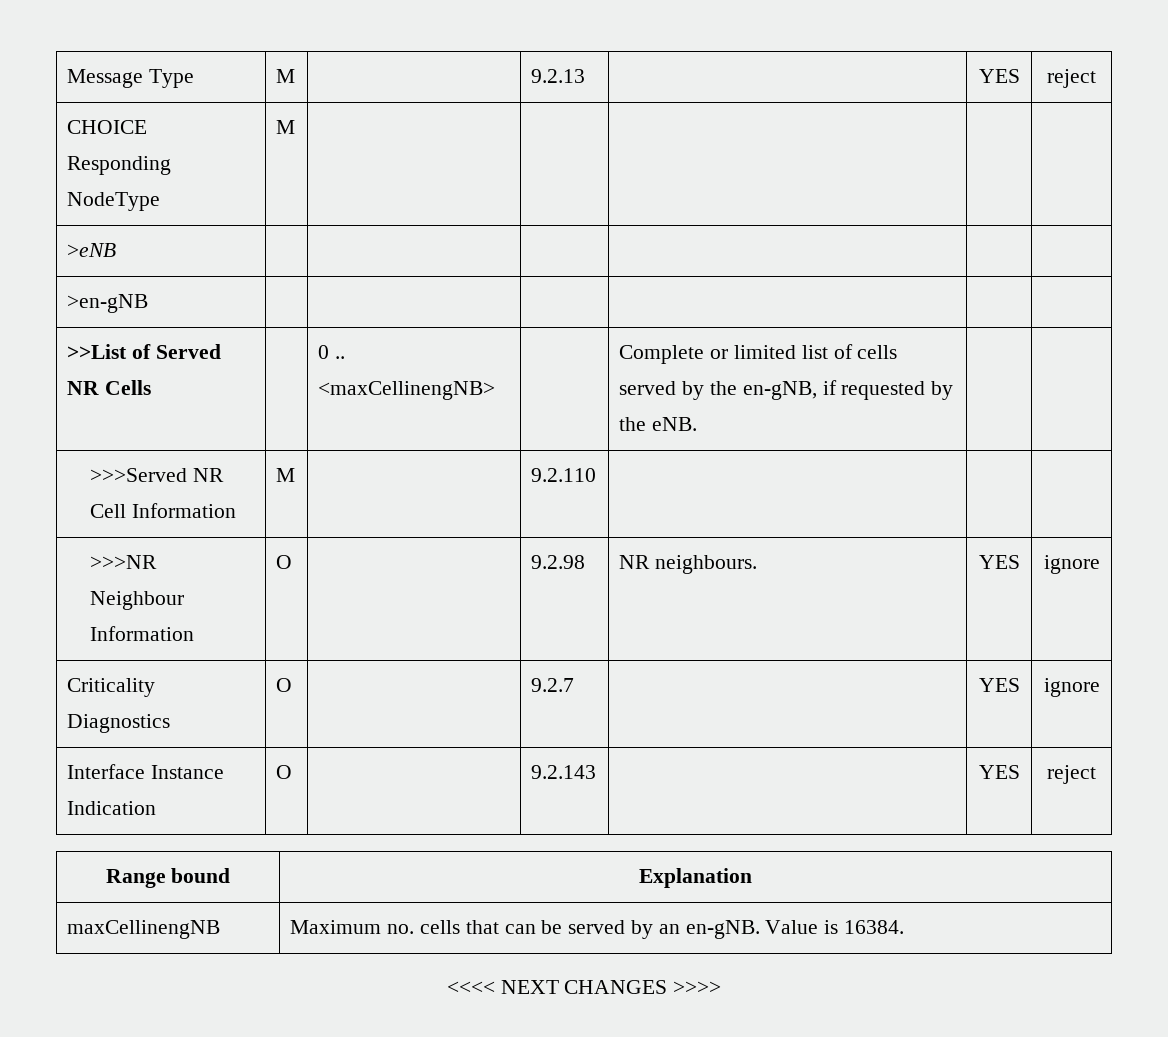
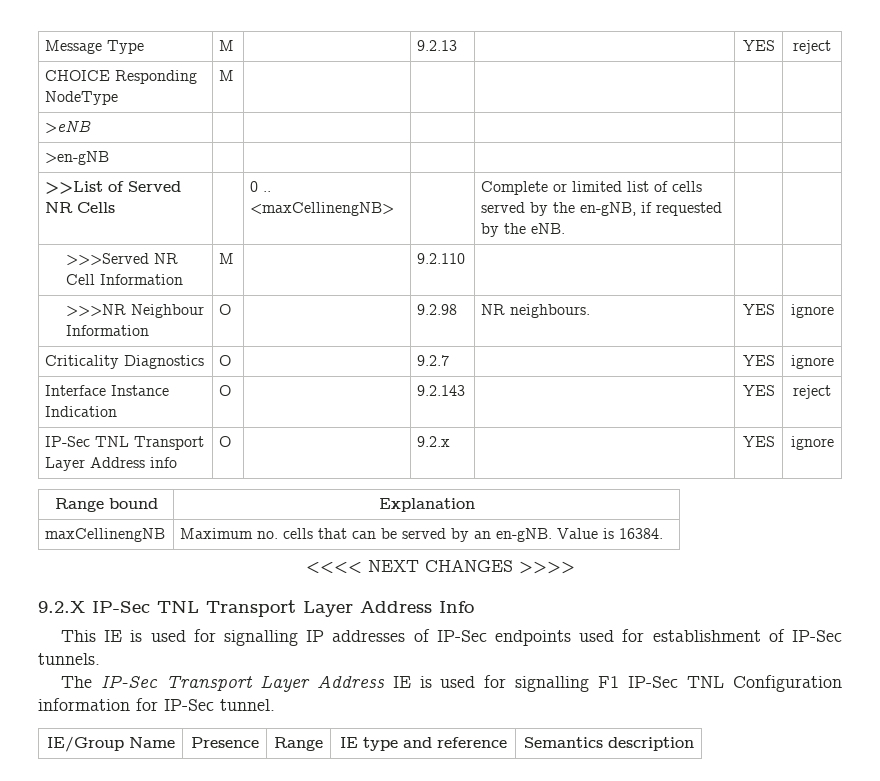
(1096, 774) none -> [45,436,205,450] [45,457,178,471] [219,436,232,447] [417,436,451,447] [742,436,775,447] [790,436,834,450] // IP-Sec TNL Transport Layer Address info | O | | 9.2.x | | YES | ignore
(722, 987) none -> [38,600,474,617] [61,629,842,646] [38,653,100,665] [61,675,842,692] [38,698,275,711] [46,736,175,752] [190,737,259,748] [274,737,323,751] [339,737,507,751] [523,737,694,751] // 9.2.X IP-Sec TNL Transport Layer Address Info // This IE is used for signalling IP addresses of IP-Sec endpoints used for establishment of IP-Sec tunnels. // The IP-Sec Transport Layer Address IE is used for signalling F1 IP-Sec TNL Configuration information for IP-Sec tunnel. // IE/Group Name | Presence | Range | IE type and reference | Semantics description

